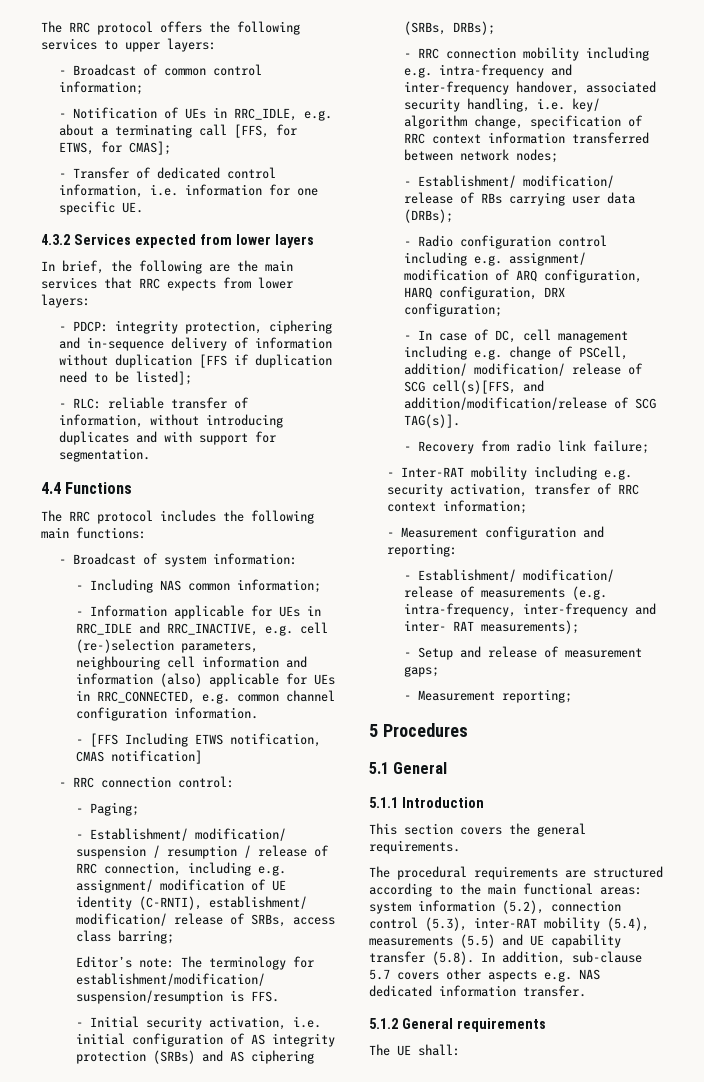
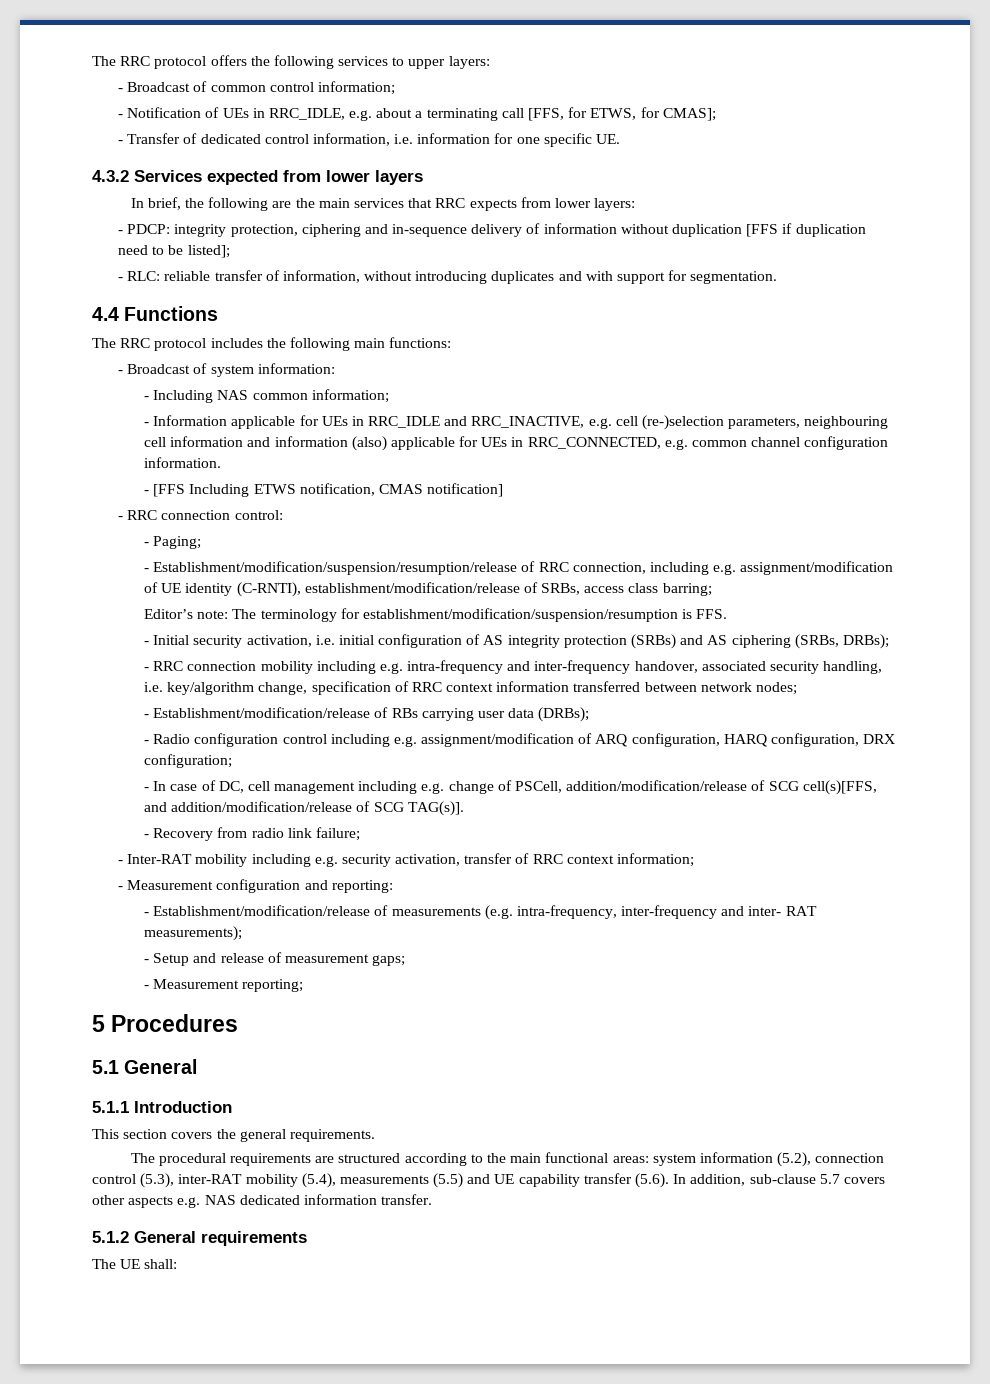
[89,828,286,841] [75,845,307,859] Establishment/ modification/ suspension / resumption / release -> [153,561,518,575] Establishment/modification/suspension/resumption/release
[75,879,244,893] assignment/ modification -> [740,561,894,575] assignment/modification
[208,896,307,909] [75,913,223,926] establishment/ modification/ release -> [304,582,520,593] establishment/modification/release
[571,98,600,112] [403,115,467,129] key/ algorithm -> [167,682,255,695] key/algorithm
[417,175,614,188] [403,192,453,204] Establishment/ modification/ release -> [153,707,371,718] Establishment/modification/release
[508,252,586,266] [403,269,488,281] assignment/ modification -> [421,733,575,747] assignment/modification
[403,363,621,376] addition/ modification/ release -> [566,780,748,791] addition/modification/release
[417,569,614,582] [403,586,453,598] Establishment/ modification/ release -> [153,905,371,916] Establishment/modification/release
[432,951,474,965] (5.8). -> [635,1173,670,1188] (5.6).

